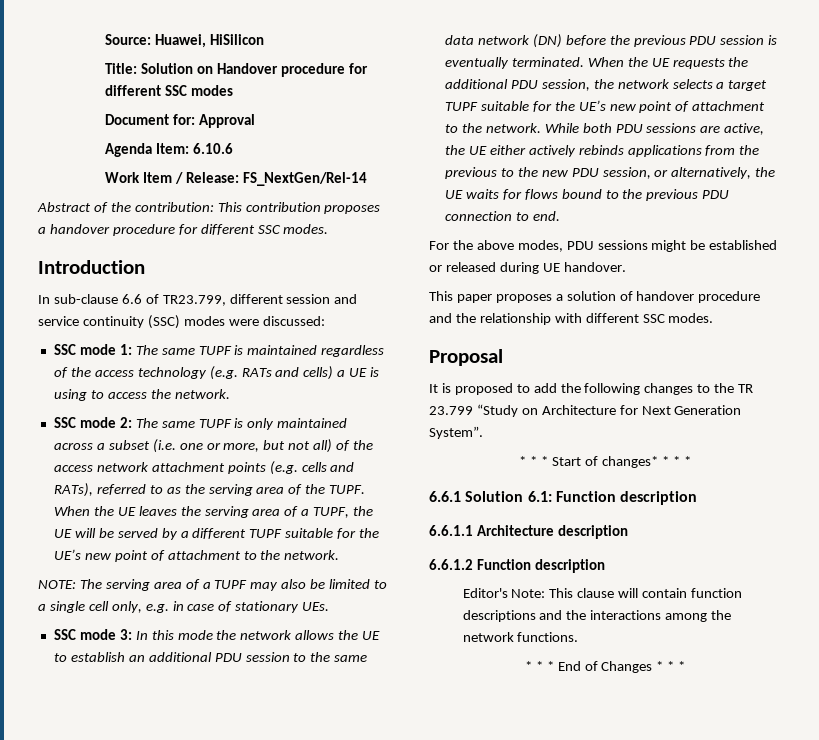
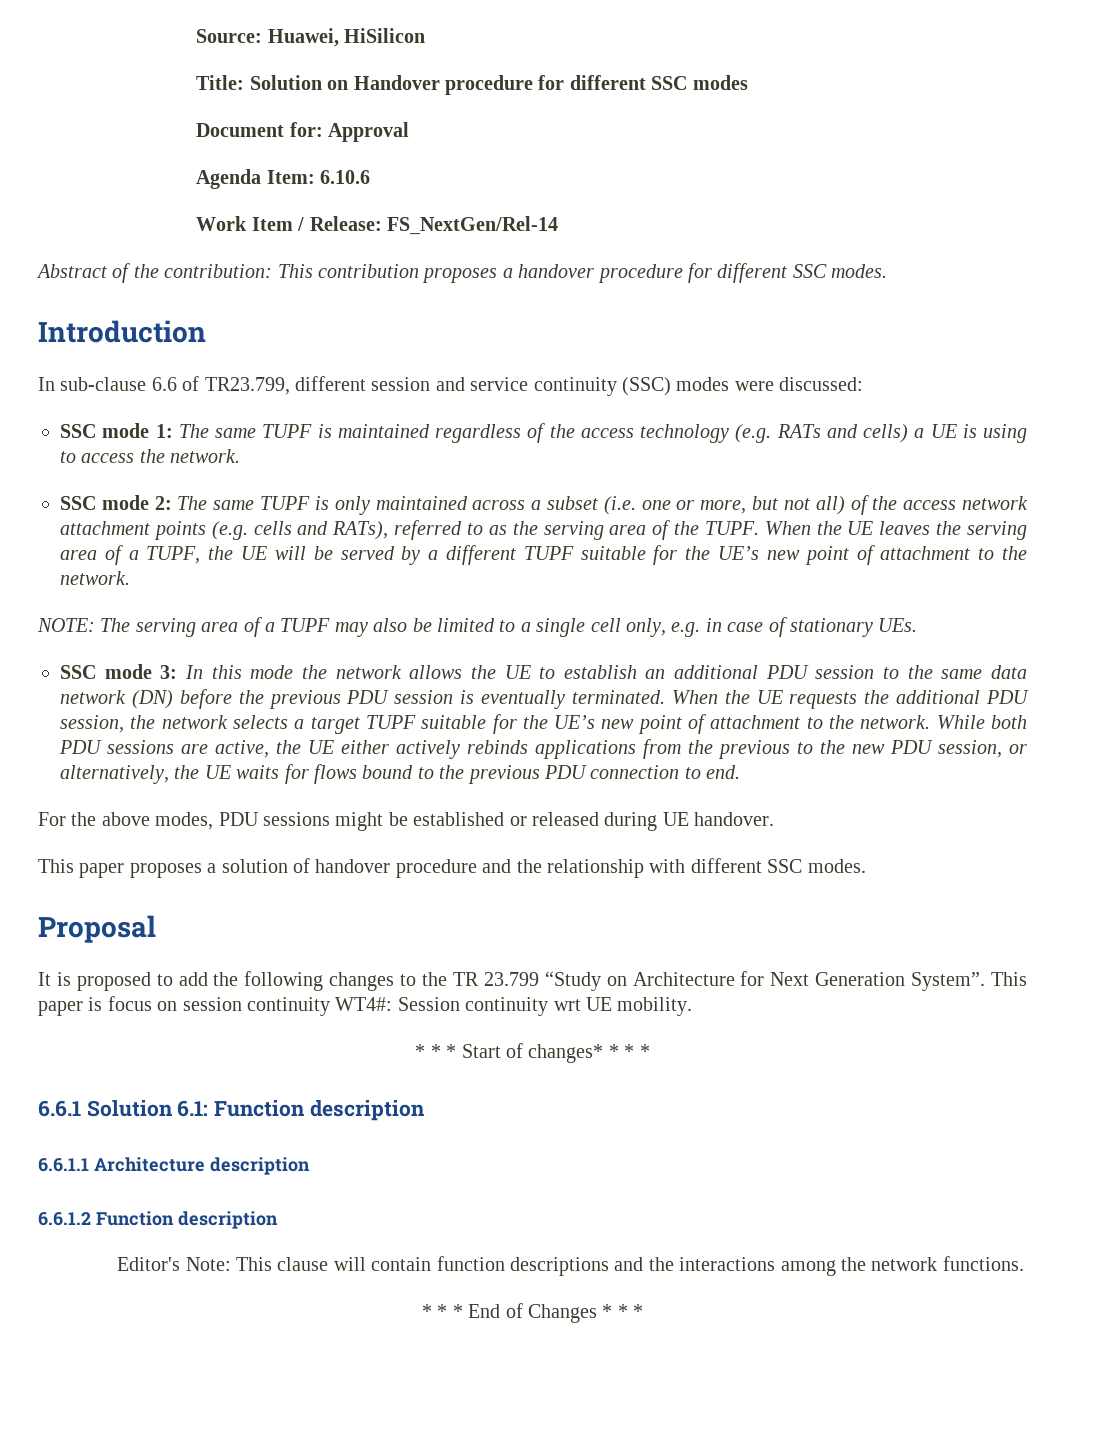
(483, 432) none -> [991,972,1028,986] [38,996,693,1016] This paper is focus on session continuity WT4#: Session continuity wrt UE mobility.

